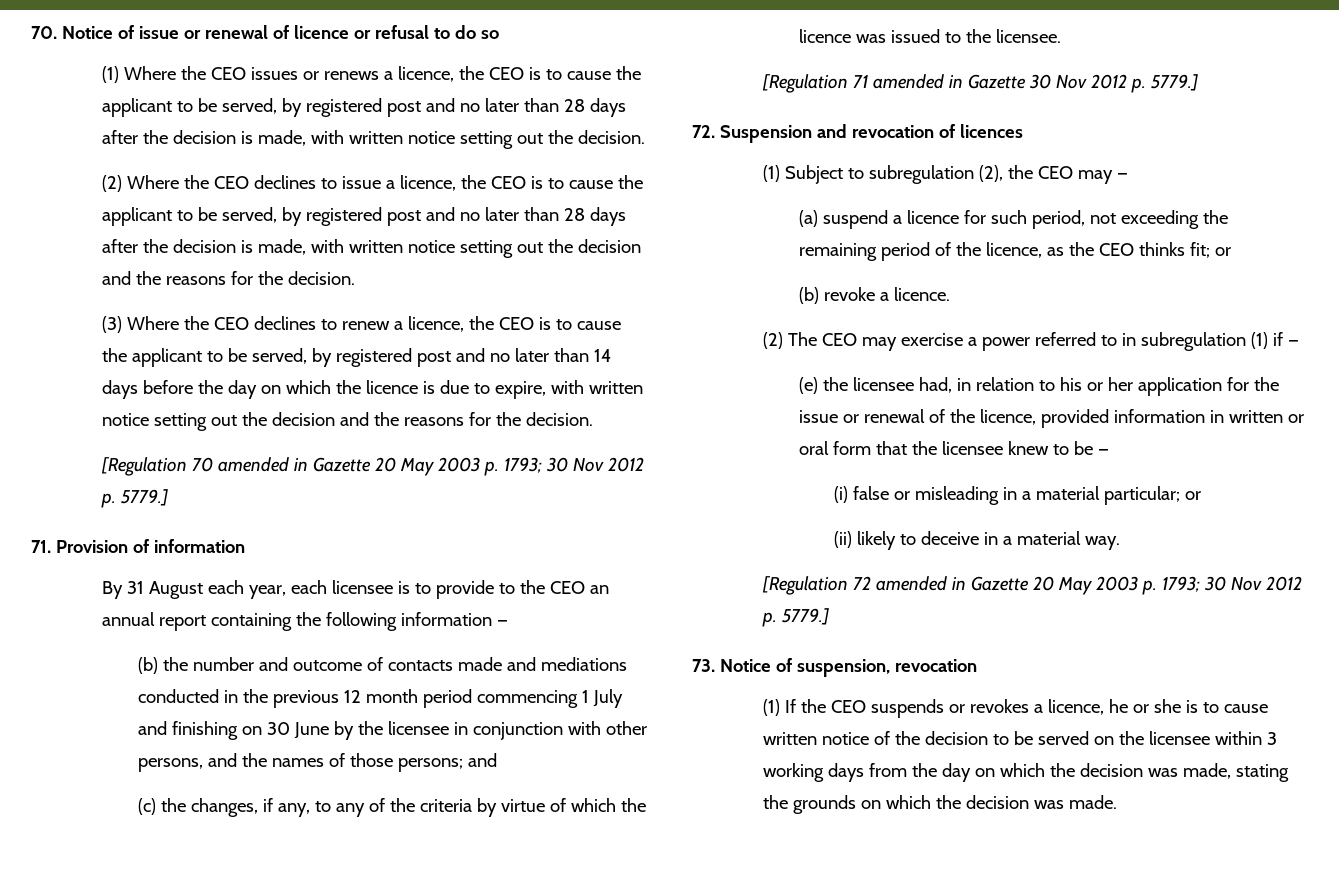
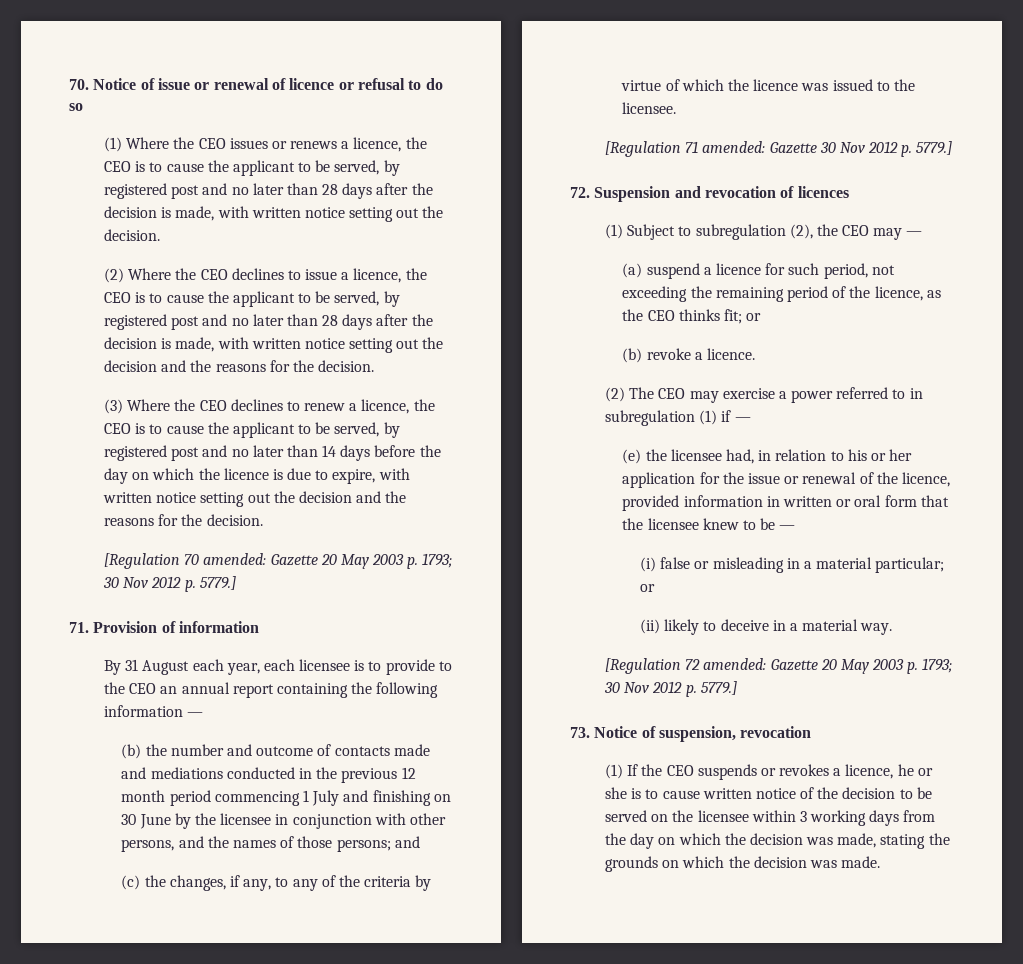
[218,457,309,472] amended in -> [203,553,267,565] amended:
[873,74,964,89] amended in -> [702,141,766,153] amended:
[876,576,967,591] amended in -> [703,658,767,670] amended:

